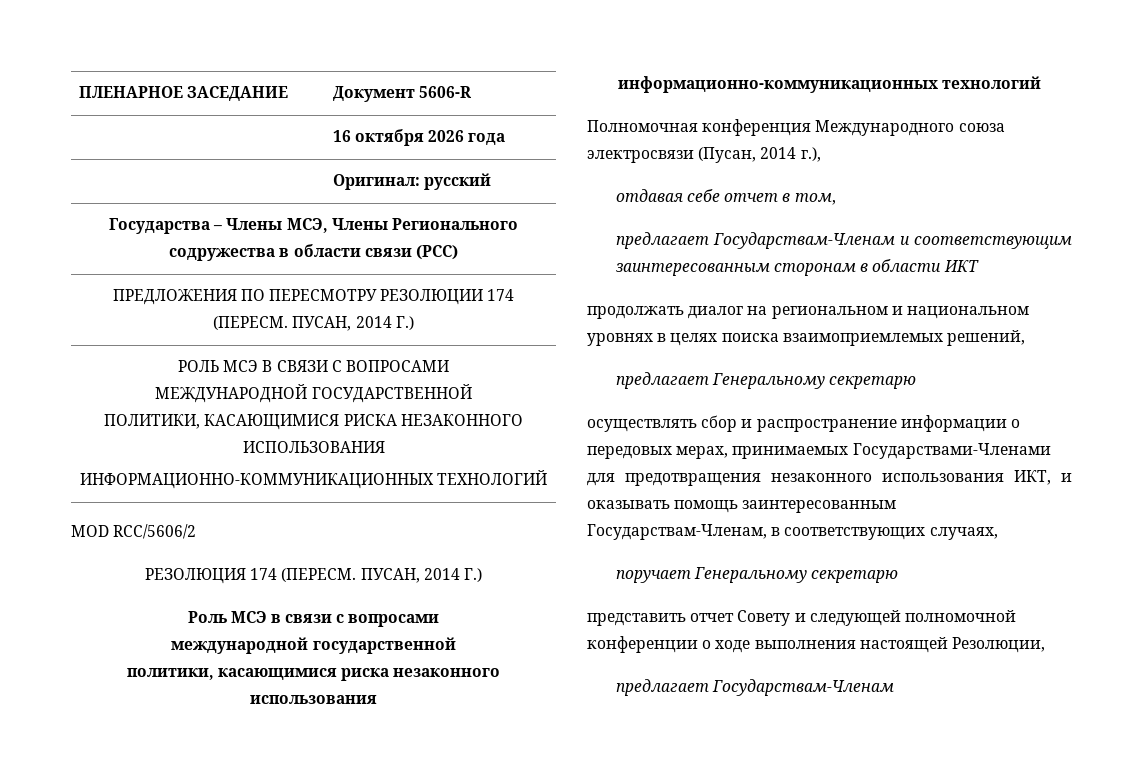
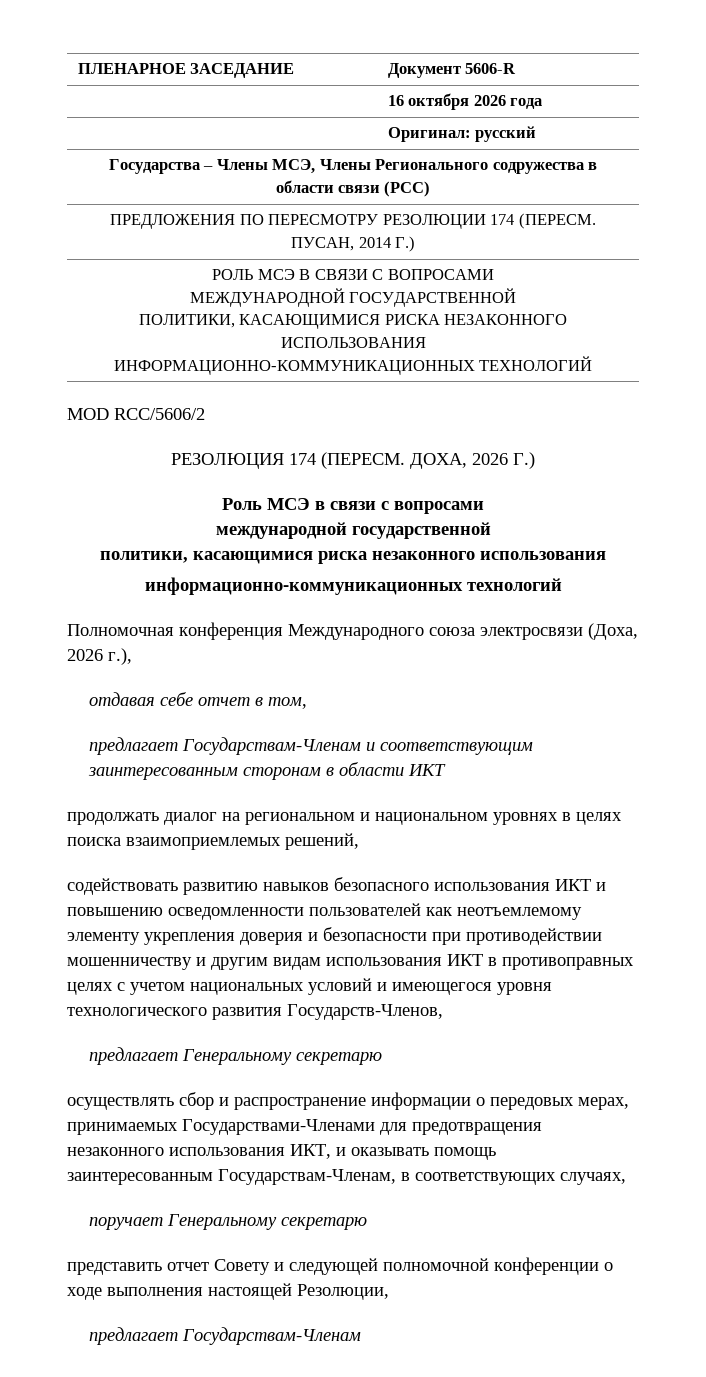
[360,568,460,583] ПУСАН, 2014 -> [410,453,508,469] ДОХА, 2026
[698,147,797,163] (Пусан, 2014 -> [588,623,638,640] [67,649,103,661] (Доха, 2026
(1025, 338) none -> [67,877,606,895] [67,903,582,920] [67,927,602,945] [67,954,634,970] [67,978,552,995] [67,1004,443,1020] // содействовать развитию навыков безопасного использования ИКТ и повышению осведомленности пользователей как неотъемлемому элементу укрепления доверия и безопасности при противодействии мошенничеству и другим видам использования ИКТ в противоправных целях с учетом национальных условий и имеющегося уровня технологического развития Государств-Членов,

